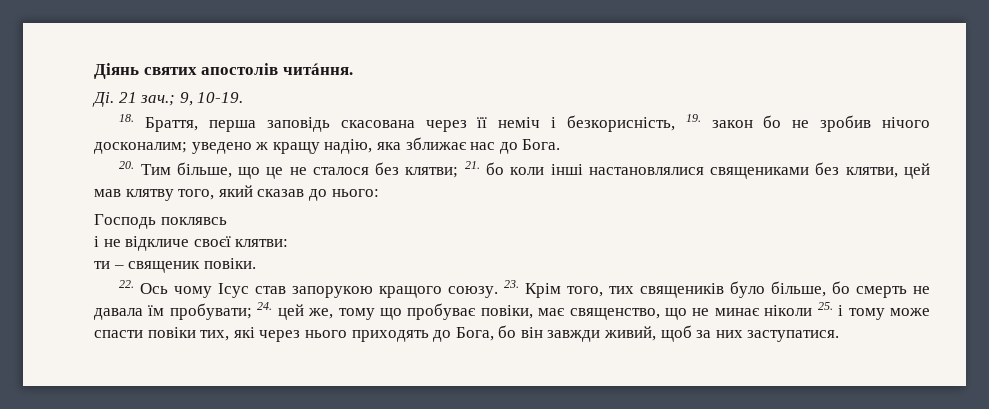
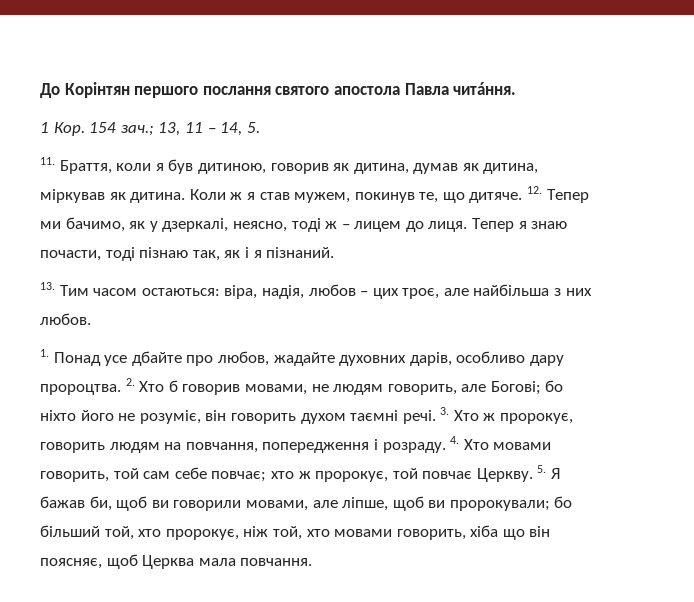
[94,63,353,79] [92,92,244,107] [119,114,930,132] [94,137,561,154] [119,161,930,179] [94,185,379,201] [94,214,227,229] [94,236,289,251] [94,258,256,273] [119,280,931,298] [94,302,931,320] [94,325,840,342] Діянь святих апостолів читáння. // Ді. 21 зач.; 9, 10-19. // 18. Браття, перша заповідь скасована через її неміч і безкорисність, 19. закон бо не зробив нічого досконалим; уведено ж кращу надію, яка зближає нас до Бога. // 20. Тим більше, що це не сталося без клятви; 21. бо коли інші настановлялися священиками без клятви, цей мав клятву того, який сказав до нього: // Господь поклявсь // і не відкличе своєї клятви: // ти – священик повіки. // 22. Ось чому Ісус став запорукою кращого союзу. 23. Крім того, тих священиків було більше, бо смерть не давала їм пробувати; 24. цей же, тому що пробуває повіки, має священство, що не минає ніколи 25. і тому може спасти повіки тих, які через нього приходять до Бога, бо він завжди живий, щоб за них заступатися. -> [40,82,517,98] [40,122,260,136] [40,157,539,174] [40,186,589,203] [40,217,568,232] [40,247,335,261] [40,282,592,299] [40,313,91,325] [40,349,564,366] [40,378,564,395] [40,407,574,424] [40,436,552,453] [40,465,561,482] [40,496,573,511] [40,525,551,540] [40,554,313,569] До Корінтян першого послання святого апостола Павла читáння. // 1 Кор. 154 зач.; 13, 11 – 14, 5. // 11. Браття, коли я був дитиною, говорив як дитина, думав як дитина, міркував як дитина. Коли ж я став мужем, покинув те, що дитяче. 12. Тепер ми бачимо, як у дзеркалі, неясно, тоді ж – лицем до лиця. Тепер я знаю почасти, тоді пізнаю так, як і я пізнаний. // 13. Тим часом остаються: віра, надія, любов – цих троє, але найбільша з них любов. // 1. Понад усе дбайте про любов, жадайте духовних дарів, особливо дару пророцтва. 2. Хто б говорив мовами, не людям говорить, але Богові; бо ніхто його не розуміє, він говорить духом таємні речі. 3. Хто ж пророкує, говорить людям на повчання, попередження і розраду. 4. Хто мовами говорить, той сам себе повчає; хто ж пророкує, той повчає Церкву. 5. Я бажав би, щоб ви говорили мовами, але ліпше, щоб ви пророкували; бо більший той, хто пророкує, ніж той, хто мовами говорить, хіба що він поясняє, щоб Церква мала повчання.

